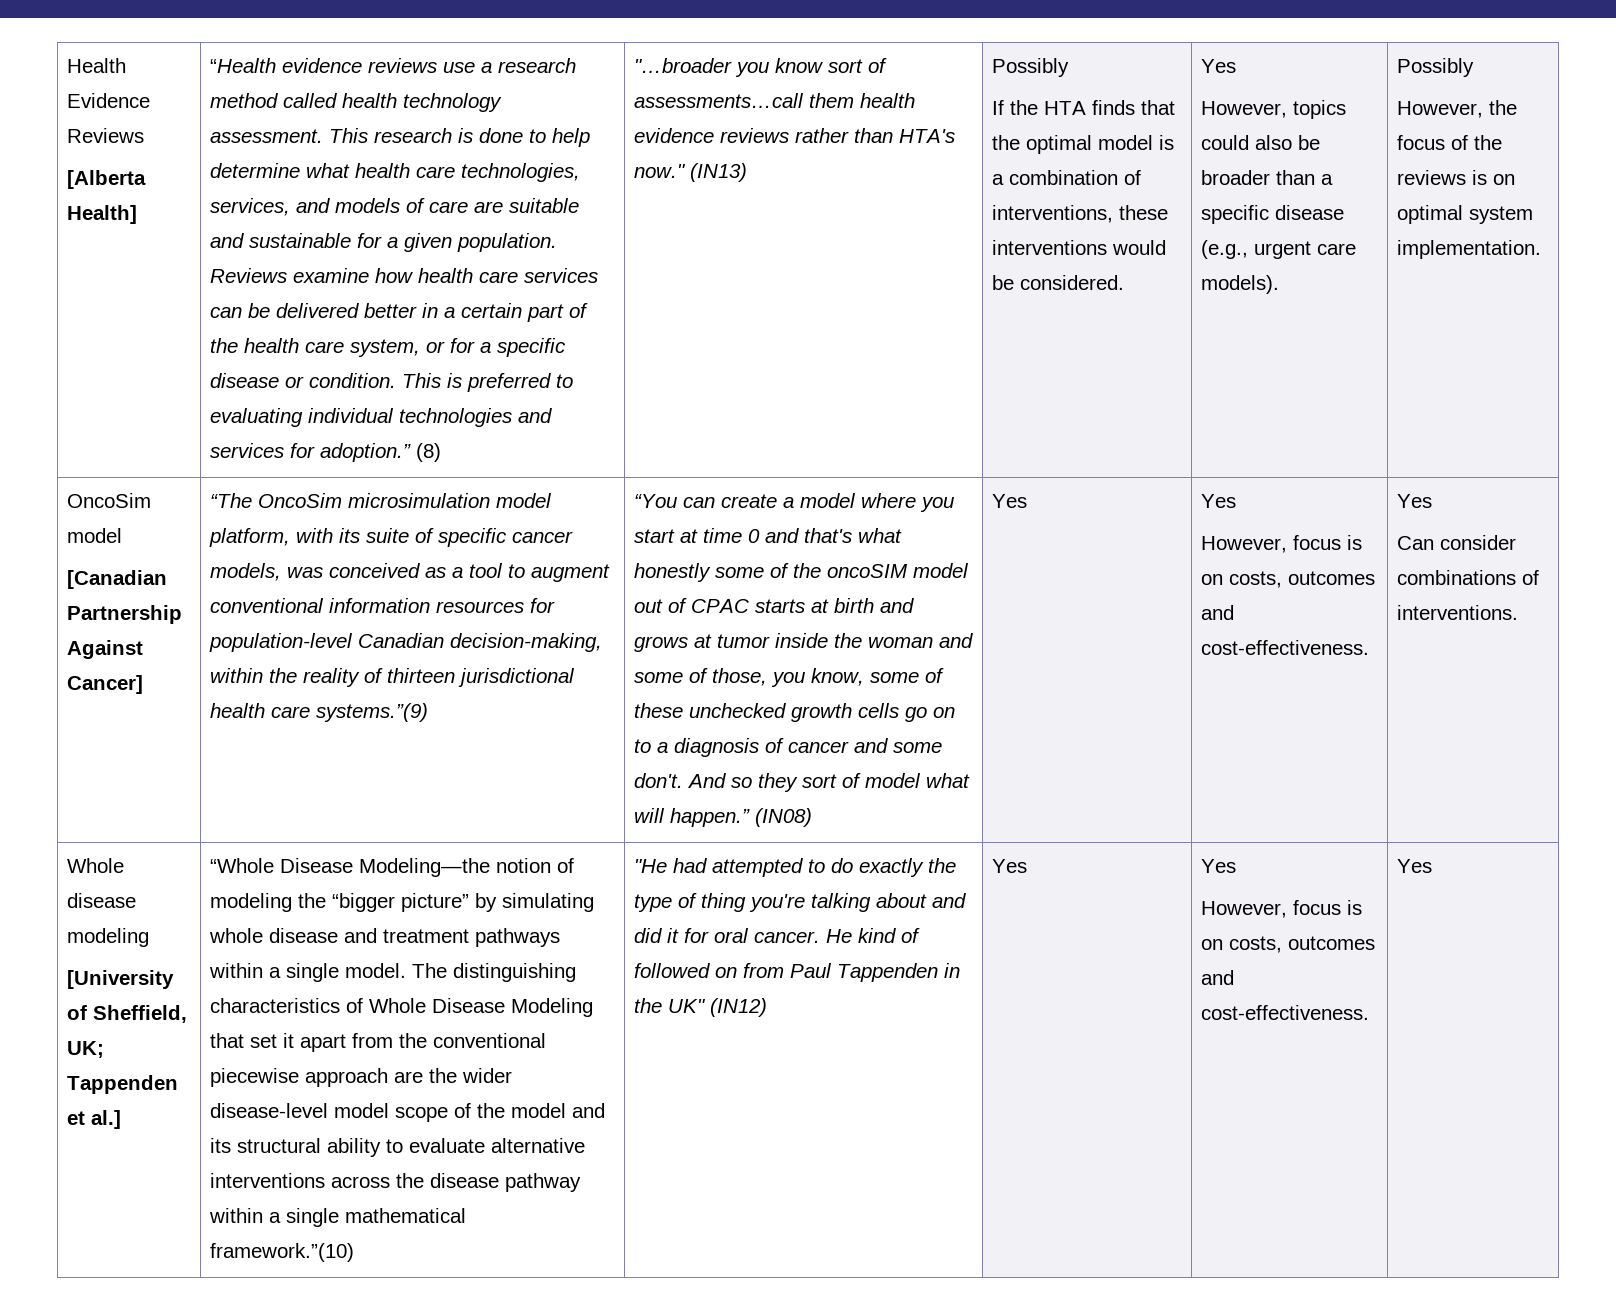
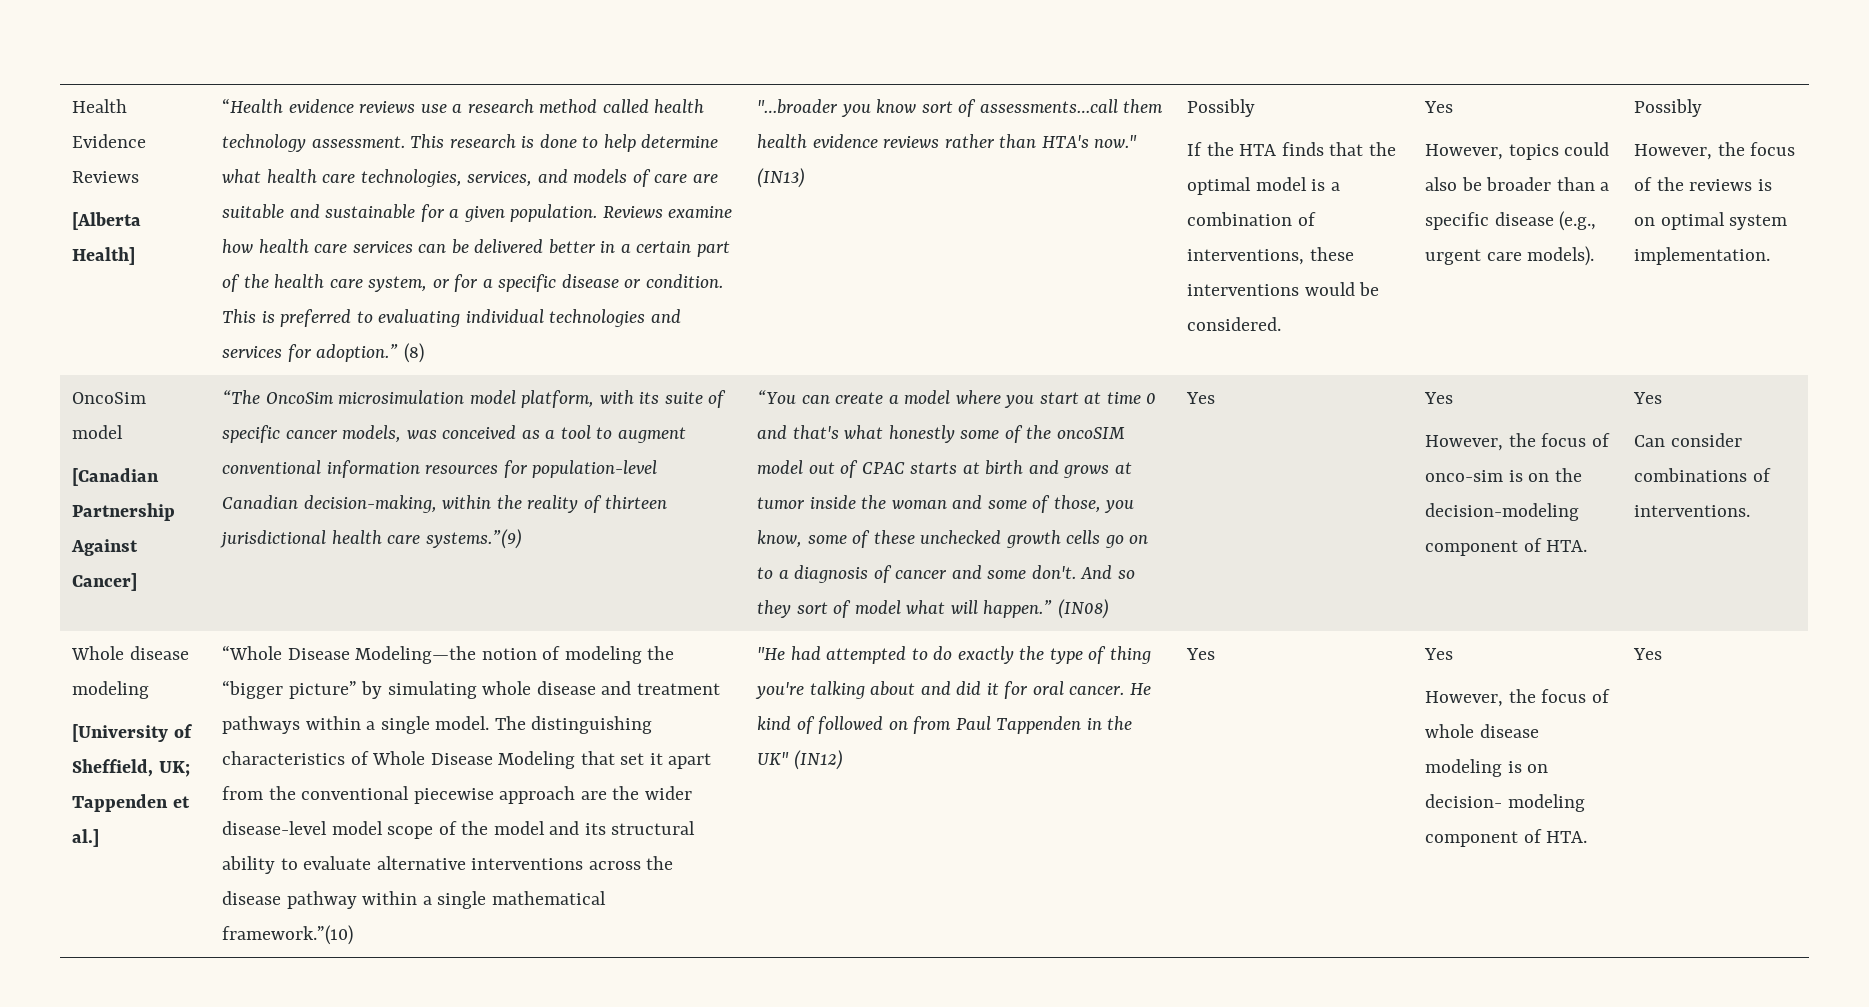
[1293,535,1363,550] [1201,571,1376,588] [1201,605,1235,620] [1201,640,1370,655] focus is on costs, outcomes and cost-effectiveness. -> [1508,433,1610,447] [1425,468,1582,482] [1425,503,1580,521] [1425,538,1588,556] the focus of onco-sim is on the decision-modeling component of HTA.
[1293,900,1363,915] [1201,936,1376,953] [1201,970,1235,985] [1201,1005,1370,1020] focus is on costs, outcomes and cost-effectiveness. -> [1508,689,1610,703] [1425,724,1539,738] [1425,759,1549,777] [1425,794,1585,812] [1425,829,1588,847] the focus of whole disease modeling is on decision- modeling component of HTA.

